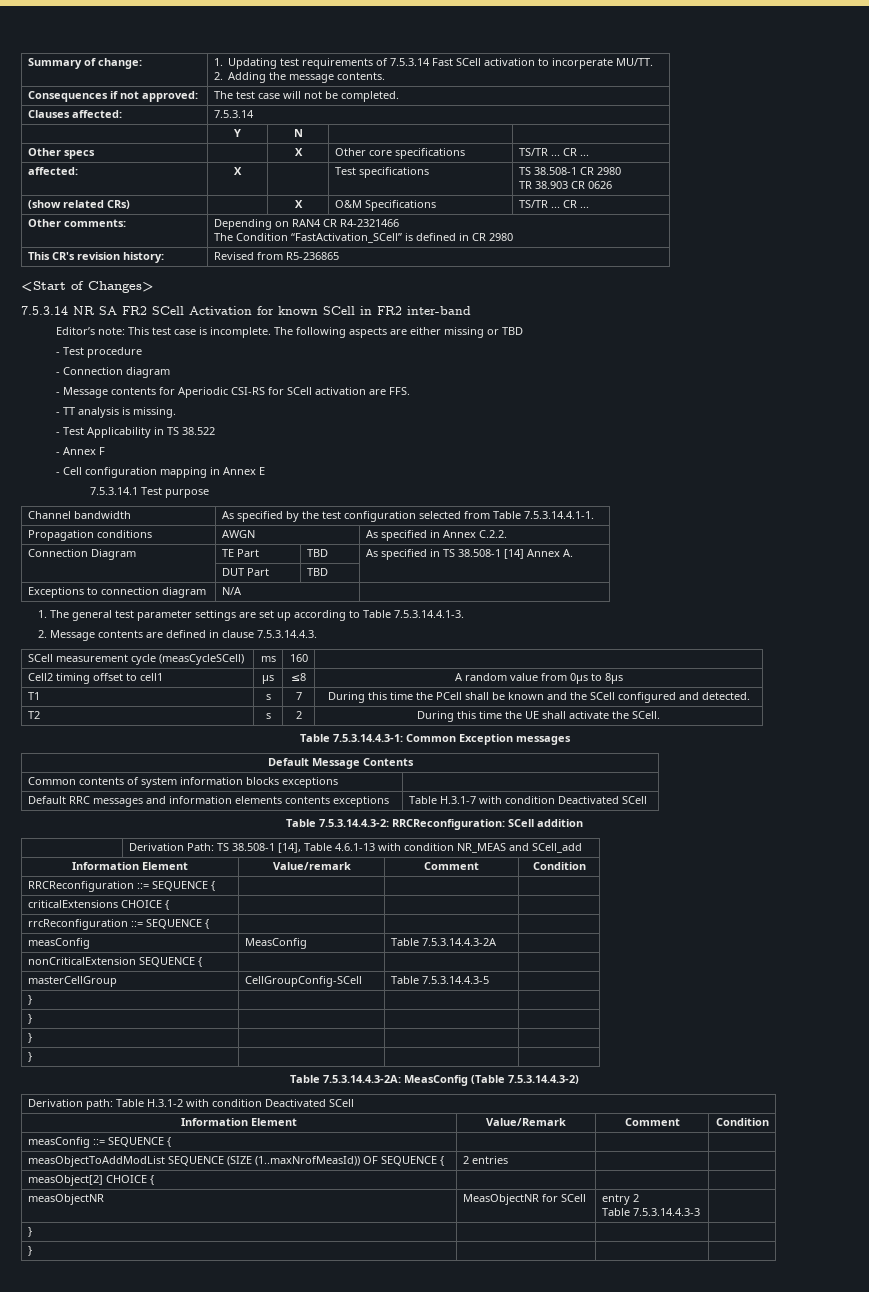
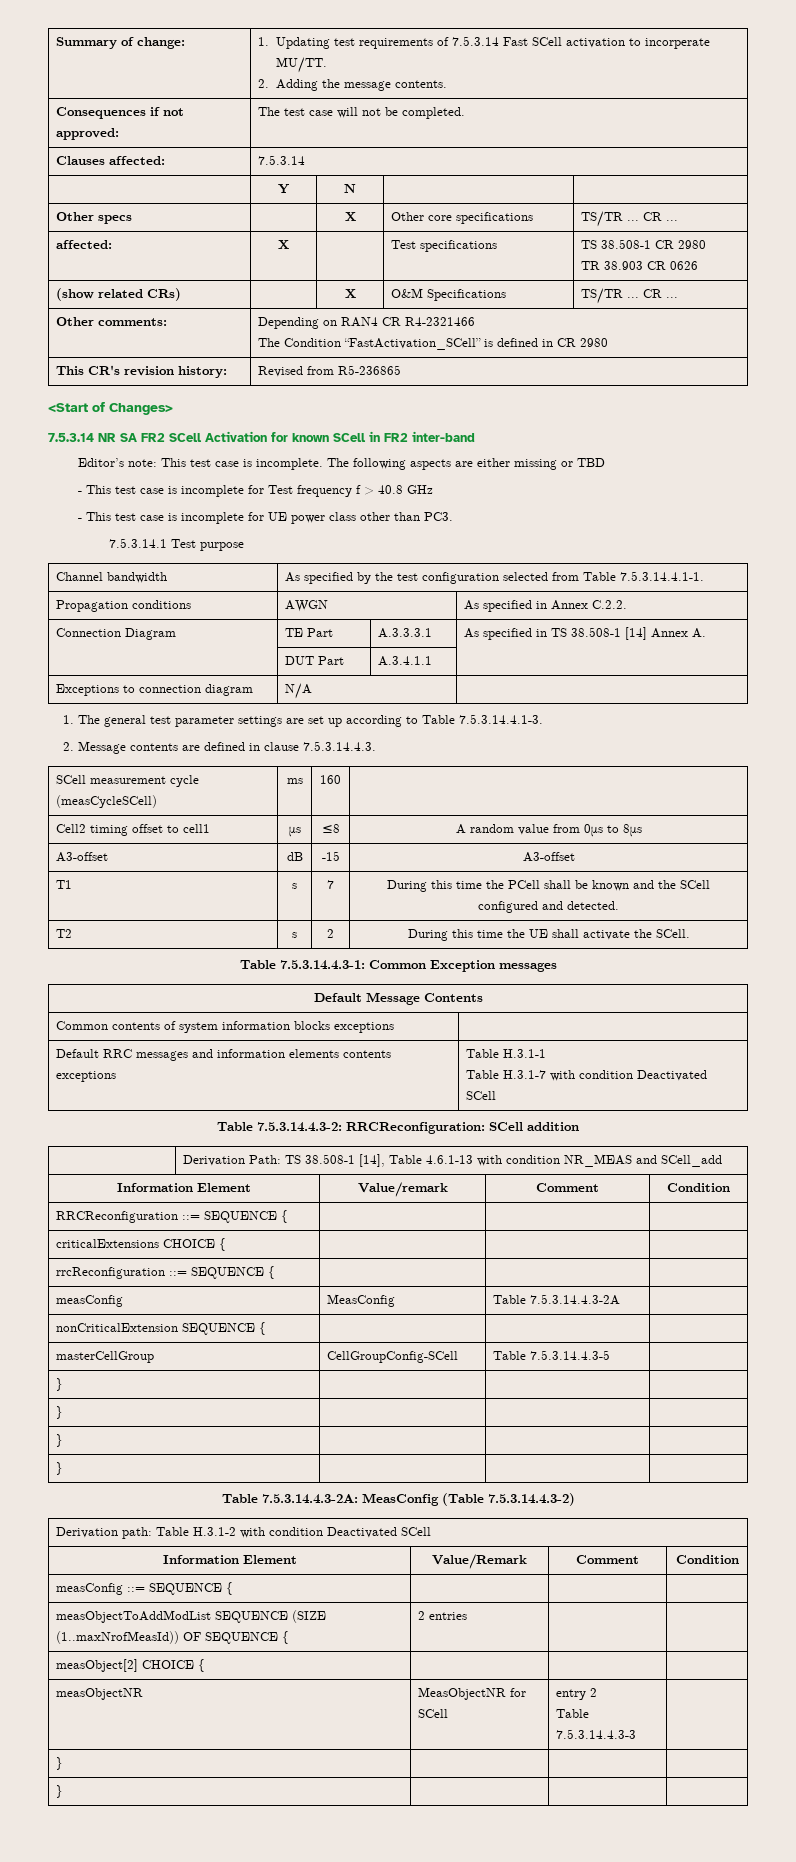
[62,347,142,358] [55,367,170,378] [55,387,410,398] [55,407,176,418] [55,427,215,438] [55,447,105,455] [55,467,265,478] Test procedure // - Connection diagram // - Message contents for Aperiodic CSI-RS for SCell activation are FFS. // - TT analysis is missing. // - Test Applicability in TS 38.522 // - Annex F // - Cell configuration mapping in Annex E -> [86,485,434,497] [78,512,454,524] This test case is incomplete for Test frequency f > 40.8 GHz // - This test case is incomplete for UE power class other than PC3.
[306,549,328,557] TBD -> [378,628,433,638] A.3.3.3.1
[306,568,328,576] TBD -> [378,656,433,666] A.3.4.1.1
(623, 678) none -> [56,852,109,862] [286,852,303,861] [321,851,340,861] [522,852,575,862] // A3-offset | dB | -15 | A3-offset
(437, 800) none -> [503,1049,547,1058] [466,1070,500,1079] H.3.1-1 // Table

